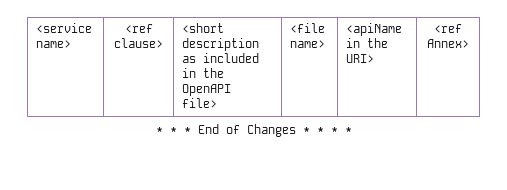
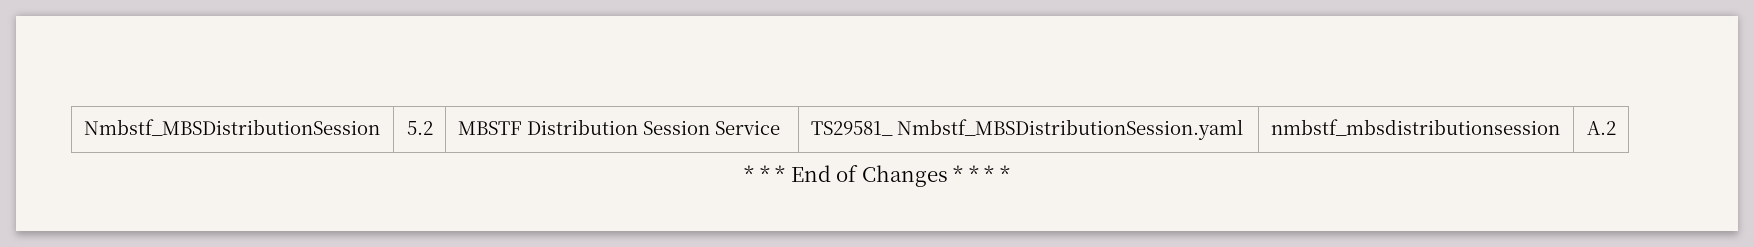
[36,23,93,33] [36,40,72,48] [124,24,153,33] [114,38,163,48] [182,23,225,33] [182,38,260,51] [182,53,260,63] [182,68,225,78] [182,84,232,96] [182,98,218,108] [290,23,326,33] [290,40,326,48] [346,23,403,36] [346,38,389,48] [346,54,375,63] [434,24,462,33] [427,39,469,48] <service name> | <ref clause> | <short description as included in the OpenAPI file> | <file name> | <apiName in the URI> | <ref Annex> -> [83,119,380,136] [406,121,433,135] [457,119,780,135] [810,119,1243,140] [1270,119,1560,136] [1586,121,1616,135] Nmbstf_MBSDistributionSession | 5.2 | MBSTF Distribution Session Service | TS29581_ Nmbstf_MBSDistributionSession.yaml | nmbstf_mbsdistributionsession | A.2

